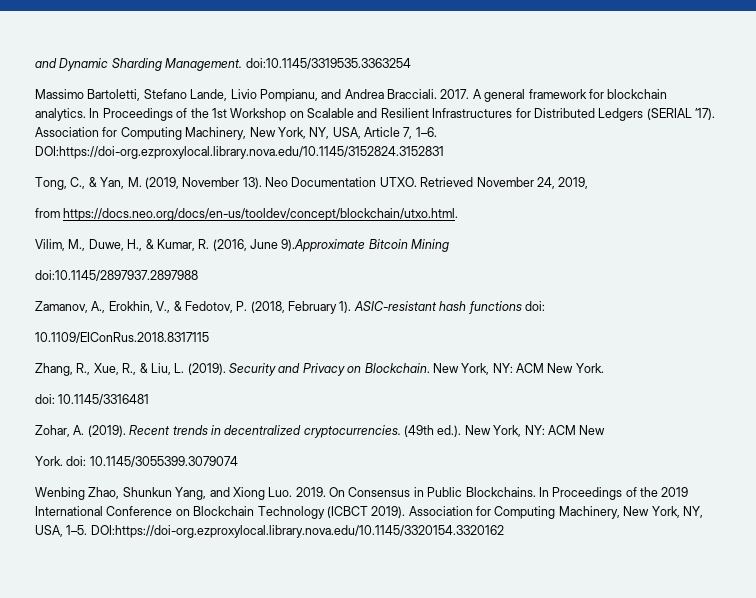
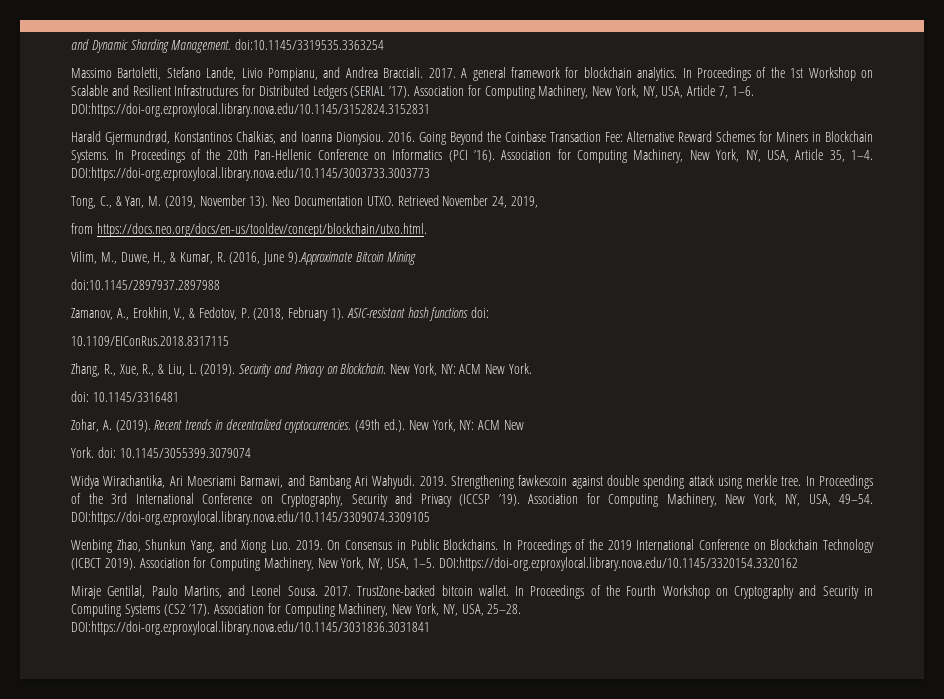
(444, 152) none -> [71,131,873,145] [71,149,874,163] [71,167,430,181] // Harald Gjermundrød, Konstantinos Chalkias, and Ioanna Dionysiou. 2016. Going Beyond the Coinbase Transaction Fee: Alternative Reward Schemes for Miners in Blockchain Systems. In Proceedings of the 20th Pan-Hellenic Conference on Informatics (PCI ’16). Association for Computing Machinery, New York, NY, USA, Article 35, 1–4. DOI:https://doi-org.ezproxylocal.library.nova.edu/10.1145/3003733.3003773
(238, 461) none -> [71,475,873,489] [71,493,873,507] [71,511,430,525] // Widya Wirachantika, Ari Moesriami Barmawi, and Bambang Ari Wahyudi. 2019. Strengthening fawkescoin against double spending attack using merkle tree. In Proceedings of the 3rd International Conference on Cryptography, Security and Privacy (ICCSP ’19). Association for Computing Machinery, New York, NY, USA, 49–54. DOI:https://doi-org.ezproxylocal.library.nova.edu/10.1145/3309074.3309105
(504, 531) none -> [71,585,874,599] [71,603,522,617] [71,621,430,635] // Miraje Gentilal, Paulo Martins, and Leonel Sousa. 2017. TrustZone-backed bitcoin wallet. In Proceedings of the Fourth Workshop on Cryptography and Security in Computing Systems (CS2 ’17). Association for Computing Machinery, New York, NY, USA, 25–28. DOI:https://doi-org.ezproxylocal.library.nova.edu/10.1145/3031836.3031841

